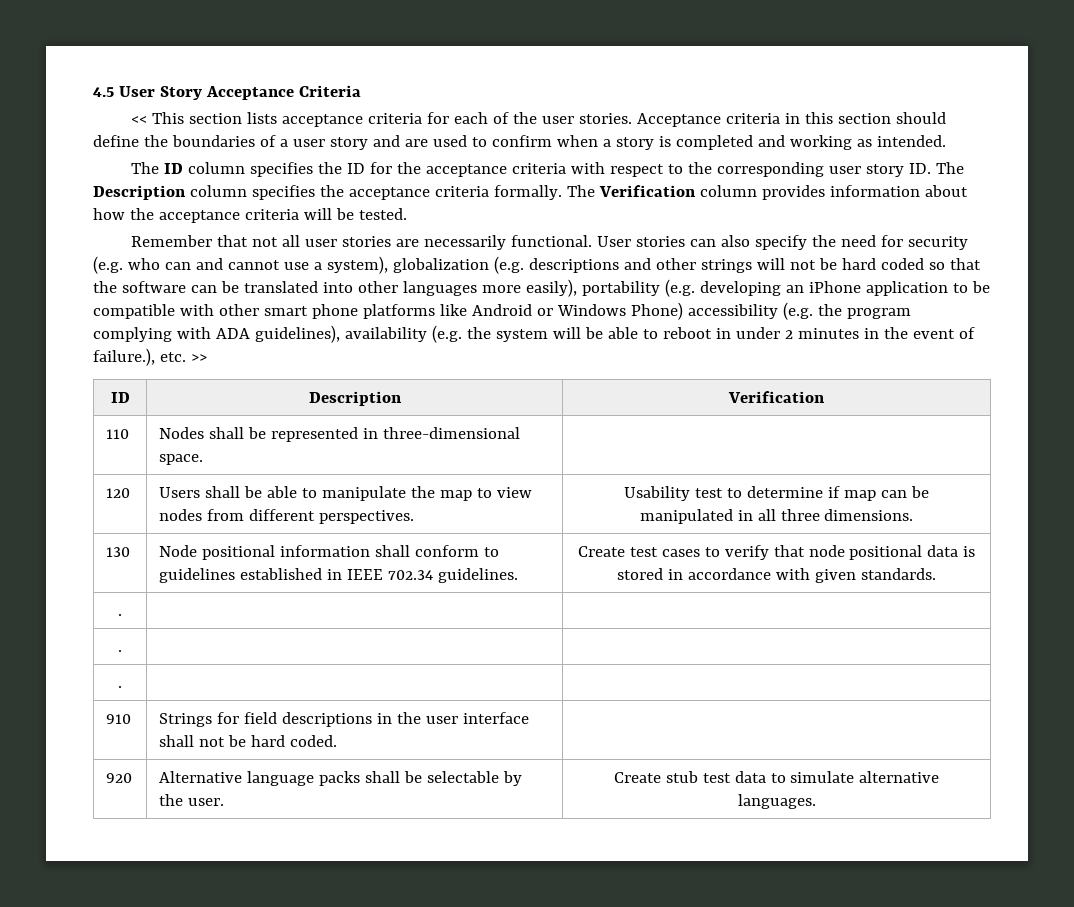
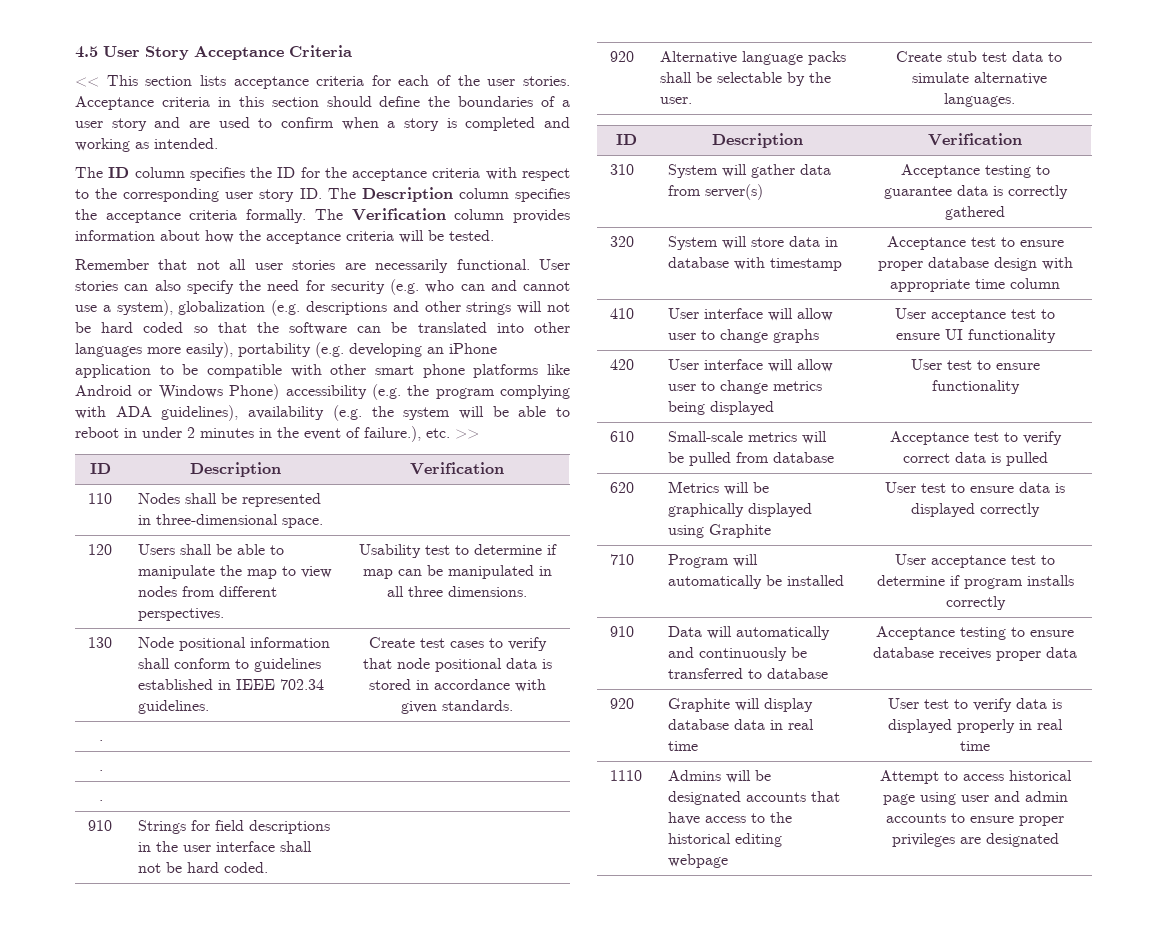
(816, 801) none -> [616,134,637,145] [711,133,803,148] [928,133,1022,146] [609,164,634,175] [667,164,831,178] [667,184,763,200] [900,164,1050,178] [883,185,1068,199] [945,206,1005,220] [609,236,634,247] [667,236,838,250] [667,257,842,271] [886,236,1064,250] [877,257,1073,271] [890,278,1060,292] [609,308,634,319] [667,308,833,321] [667,329,819,343] [895,308,1055,322] [895,329,1056,343] [609,359,634,370] [667,359,833,372] [667,380,822,394] [667,401,774,415] [910,359,1040,370] [931,380,1020,394] [609,431,634,442] [667,431,827,444] [667,452,834,466] [889,431,1062,445] [902,452,1048,466] [609,482,634,493] [667,481,769,495] [667,503,812,517] [667,524,771,538] [885,482,1065,493] [911,503,1040,517] [609,554,634,565] [667,554,758,568] [667,575,844,589] [895,554,1055,568] [876,575,1074,589] [945,596,1006,610] [609,626,634,637] [667,626,830,640] [667,647,807,661] [667,668,828,679] [876,626,1074,640] [873,647,1077,661] [609,698,634,709] [667,698,813,712] [667,719,814,730] [667,741,698,751] [888,698,1062,712] [888,719,1063,733] [960,741,990,751] [609,770,642,781] [667,770,771,783] [667,791,840,805] [667,812,792,825] [667,833,782,847] [667,854,728,868] [879,770,1072,784] [882,791,1068,805] [886,813,1064,826] [891,833,1059,847] // ID | Description | Verification // 310 | System will gather data from server(s) | Acceptance testing to guarantee data is correctly gathered // 320 | System will store data in database with timestamp | Acceptance test to ensure proper database design with appropriate time column // 410 | User interface will allow user to change graphs | User acceptance test to ensure UI functionality // 420 | User interface will allow user to change metrics being displayed | User test to ensure functionality // 610 | Small-scale metrics will be pulled from database | Acceptance test to verify correct data is pulled // 620 | Metrics will be graphically displayed using Graphite | User test to ensure data is displayed correctly // 710 | Program will automatically be installed | User acceptance test to determine if program installs correctly // 910 | Data will automatically and continuously be transferred to database | Acceptance testing to ensure database receives proper data // 920 | Graphite will display database data in real time | User test to verify data is displayed properly in real time // 1110 | Admins will be designated accounts that have access to the historical editing webpage | Attempt to access historical page using user and admin accounts to ensure proper privileges are designated

